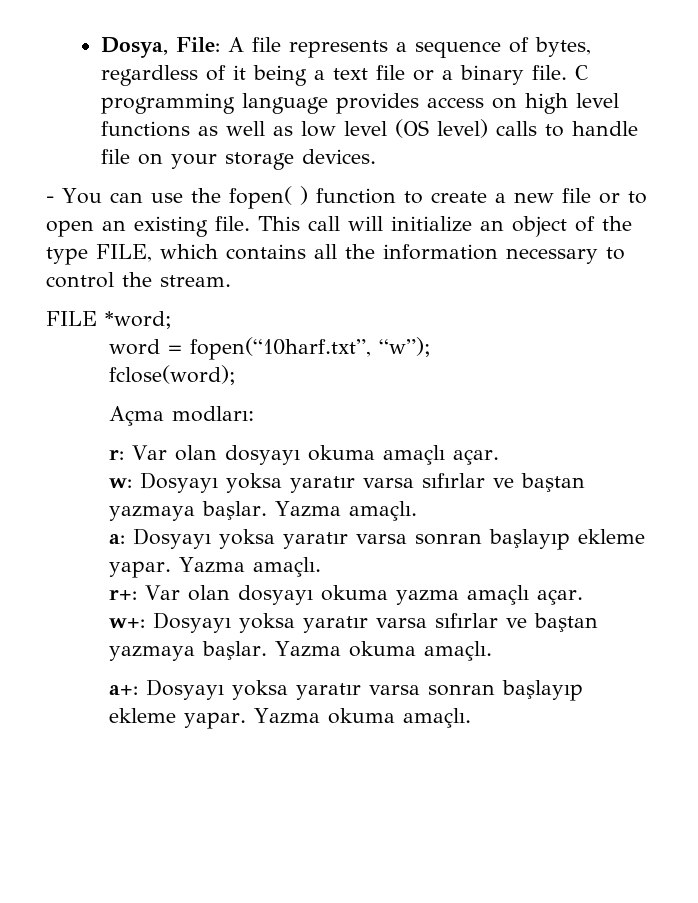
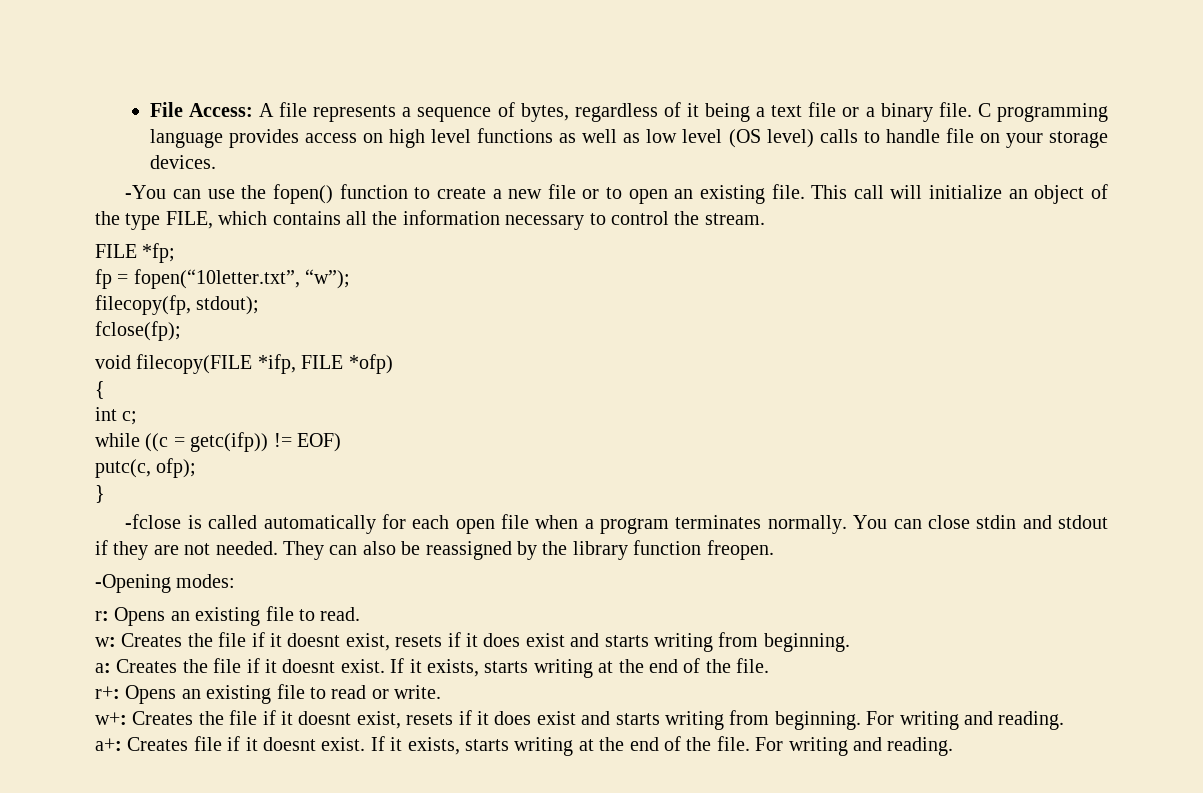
[101,37,221,58] Dosya, File: -> [149,102,253,117] File Access:
[46,188,102,204] - You -> [125,185,167,199] -You
[228,186,308,209] fopen( ) -> [272,184,333,204] fopen()
[105,311,172,329] [108,337,431,360] [108,365,236,385] [108,406,254,426] [108,445,499,465] [108,472,585,493] [108,501,417,521] [108,528,645,550] [108,557,321,578] [108,585,583,605] [108,612,598,633] [108,641,492,661] [108,679,583,701] [108,708,471,729] *word; // word = fopen(“10harf.txt”, “w”); // fclose(word); // Açma modları: // r: Var olan dosyayı okuma amaçlı açar. // w: Dosyayı yoksa yaratır varsa sıfırlar ve baştan yazmaya başlar. Yazma amaçlı. // a: Dosyayı yoksa yaratır varsa sonran başlayıp ekleme yapar. Yazma amaçlı. // r+: Var olan dosyayı okuma yazma amaçlı açar. // w+: Dosyayı yoksa yaratır varsa sıfırlar ve baştan yazmaya başlar. Yazma okuma amaçlı. // a+: Dosyayı yoksa yaratır varsa sonran başlayıp ekleme yapar. Yazma okuma amaçlı. -> [142,243,176,263] [95,269,351,289] [95,295,260,315] [95,321,181,341] [95,354,393,374] [95,381,105,399] [95,407,138,425] [95,432,341,452] [95,458,197,478] [95,485,105,503] [125,514,1108,534] [95,540,774,560] [95,574,236,593] [95,606,361,626] [95,632,850,652] [95,658,770,678] [95,684,442,704] [95,710,1065,730] [95,736,954,756] *fp; // fp = fopen(“10letter.txt”, “w”); // filecopy(fp, stdout); // fclose(fp); // void filecopy(FILE *ifp, FILE *ofp) // { // int c; // while ((c = getc(ifp)) != EOF) // putc(c, ofp); // } // -fclose is called automatically for each open file when a program terminates normally. You can close stdin and stdout if they are not needed. They can also be reassigned by the library function freopen. // -Opening modes: // r: Opens an existing file to read. // w: Creates the file if it doesnt exist, resets if it does exist and starts writing from beginning. // a: Creates the file if it doesnt exist. If it exists, starts writing at the end of the file. // r+: Opens an existing file to read or write. // w+: Creates the file if it doesnt exist, resets if it does exist and starts writing from beginning. For writing and reading. // a+: Creates file if it doesnt exist. If it exists, starts writing at the end of the file. For writing and reading.

